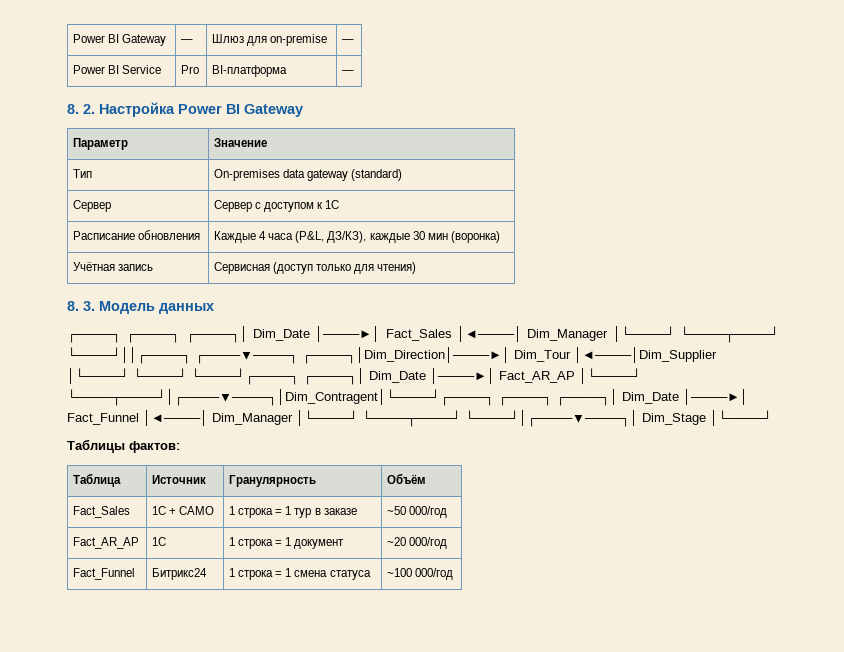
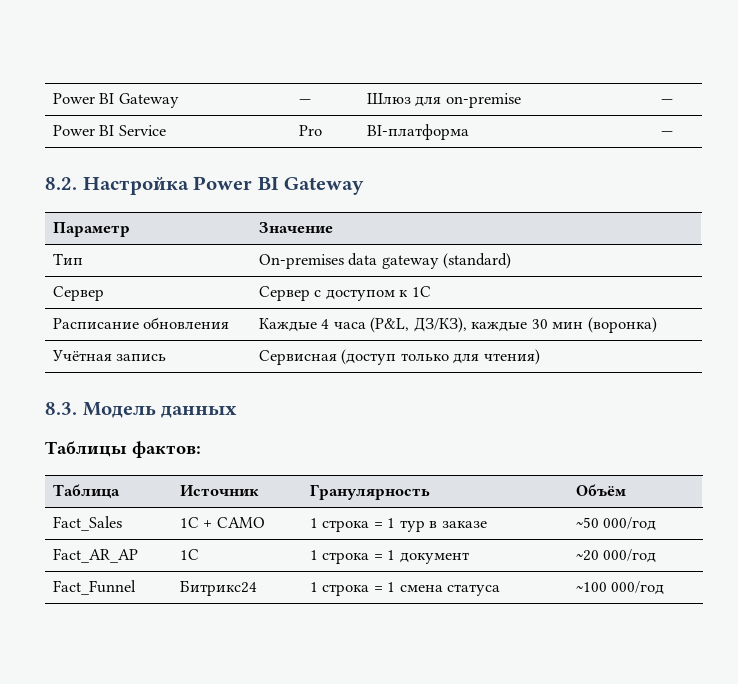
[67,104,95,114] 8. 2. -> [45,177,77,190] 8.2.
[67,301,95,311] 8. 3. -> [45,402,77,415] 8.3.
[67,326,779,343] [67,347,717,364] [67,368,641,385] [67,389,748,406] [67,410,772,427] // ┌────┐ ┌────┐ ┌────┐│ Dim_Date │────►│ Fact_Sales │◄────│ Dim_Manager │└────┘ └────┬────┘ └────┘││┌────┐ ┌────▼────┐ ┌────┐│Dim_Direction│────►│ Dim_Tour │◄────│Dim_Supplier │└────┘ └────┘ └────┘┌────┐ ┌────┐│ Dim_Date │────►│ Fact_AR_AP │└────┘ └────┬────┘│┌────▼────┐│Dim_Contragent│└────┘┌────┐ ┌────┐ ┌────┐│ Dim_Date │────►│ Fact_Funnel │◄────│ Dim_Manager │└────┘ └────┬────┘ └────┘│┌────▼────┐│ Dim_Stage │└────┘ -> (238, 411) none

